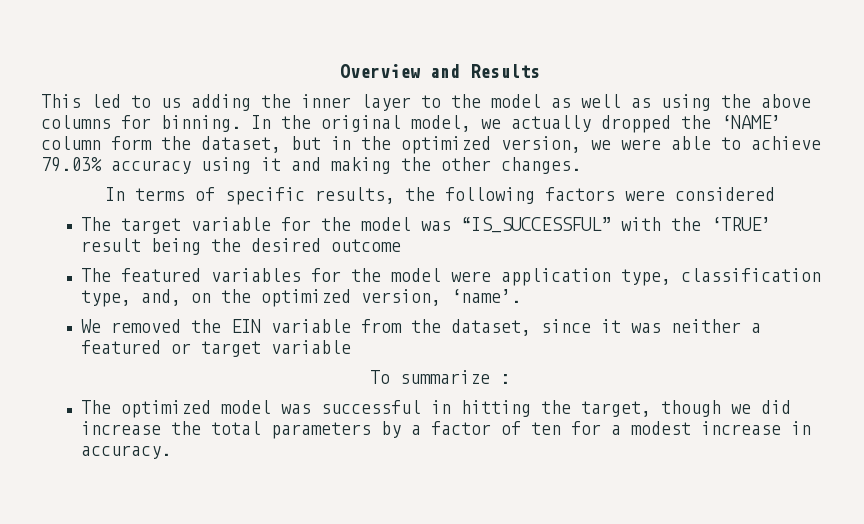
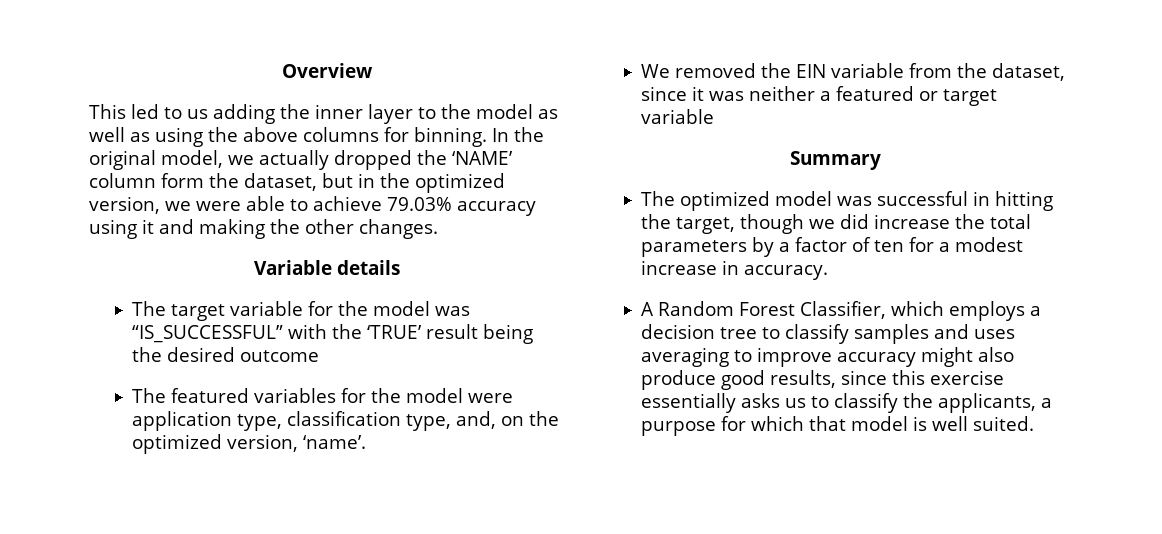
[429,64,540,78] and Results -> (373, 70) none
[104,187,775,205] In terms of specific results, the following factors were considered -> [253,260,400,275] Variable details
[369,370,510,384] To summarize : -> [790,151,881,170] Summary
(171, 452) none -> [640,301,1041,321] [640,324,1015,344] [640,347,1014,367] [640,370,1004,390] [640,393,1052,413] [640,416,1034,436] // A Random Forest Classifier, which employs a decision tree to classify samples and uses averaging to improve accuracy might also produce good results, since this exercise essentially asks us to classify the applicants, a purpose for which that model is well suited.

